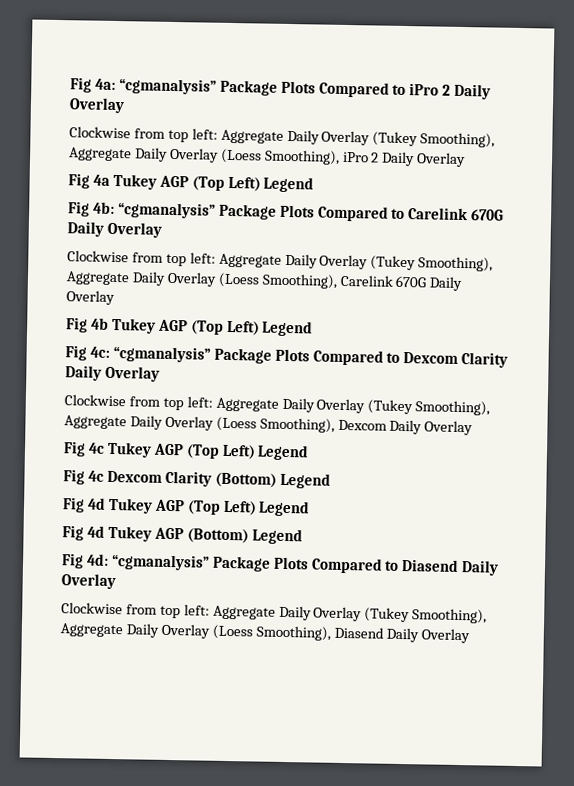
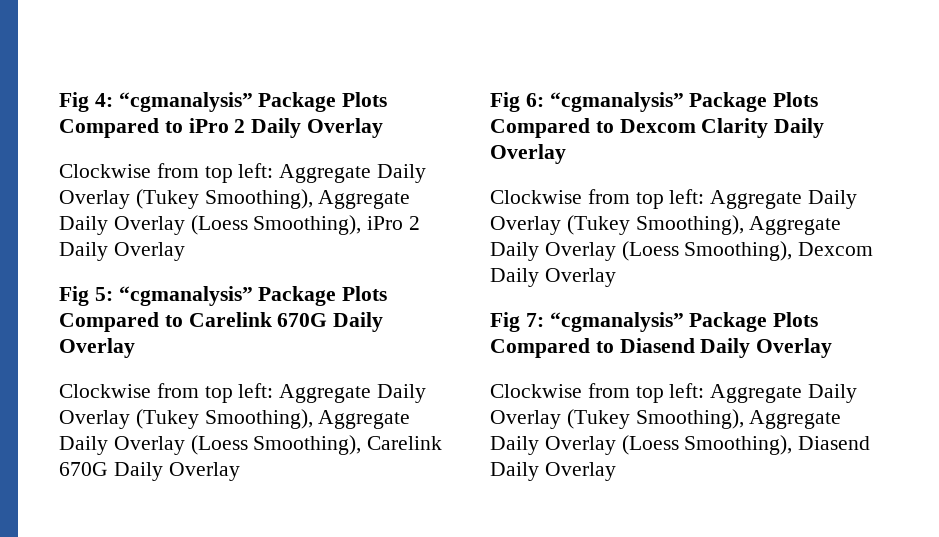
[70,77,116,93] Fig 4a: -> [59,92,113,112] Fig 4:
[92,173,315,193] [68,201,115,217] 4a Tukey AGP (Top Left) Legend // Fig 4b: -> [94,287,113,301] 5:
[90,317,314,337] [65,345,110,361] 4b Tukey AGP (Top Left) Legend // Fig 4c: -> [525,93,544,107] 6:
[87,441,310,461] [63,469,331,489] [62,497,311,517] [62,525,303,545] [61,553,109,569] 4c Tukey AGP (Top Left) Legend // Fig 4c Dexcom Clarity (Bottom) Legend // Fig 4d Tukey AGP (Top Left) Legend // Fig 4d Tukey AGP (Bottom) Legend // Fig 4d: -> [525,313,544,327] 7:

